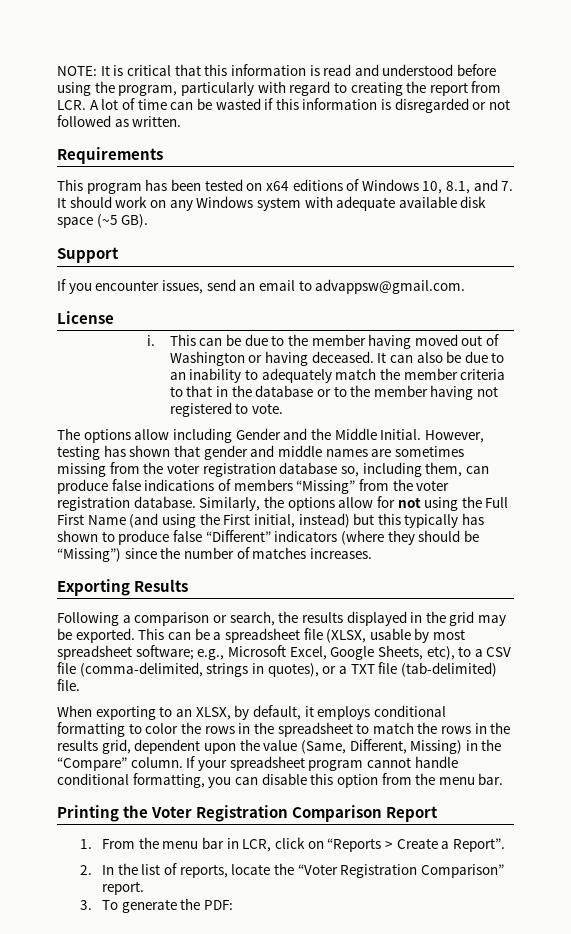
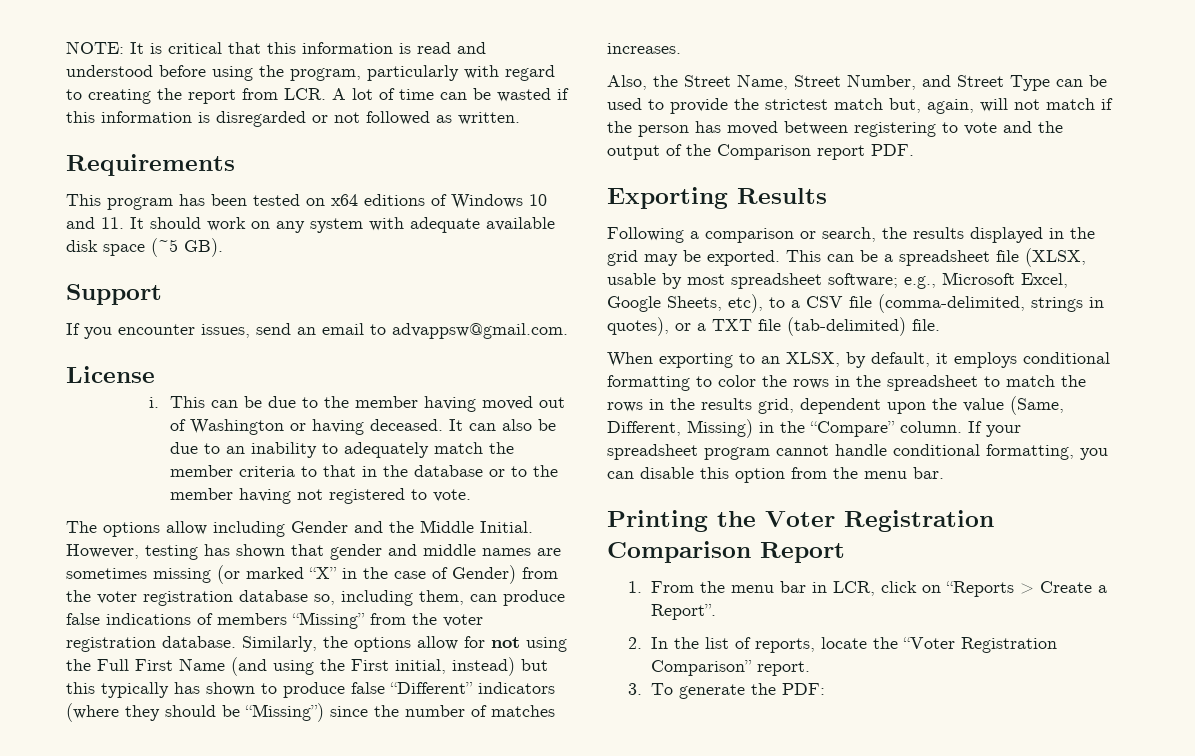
[422,179,514,194] 10, 8.1, and 7. -> [529,194,547,206] [66,217,124,229] 10 and 11.
[196,196,254,208] Windows -> (305, 227) none
(106, 470) none -> [217,565,516,584] (or marked “X” in the case of Gender)
(372, 553) none -> [607,74,1107,91] [607,98,1113,114] [607,121,1063,137] [607,144,914,160] // Also, the Street Name, Street Number, and Street Type can be used to provide the strictest match but, again, will not match if the person has moved between registering to vote and the output of the Comparison report PDF.

